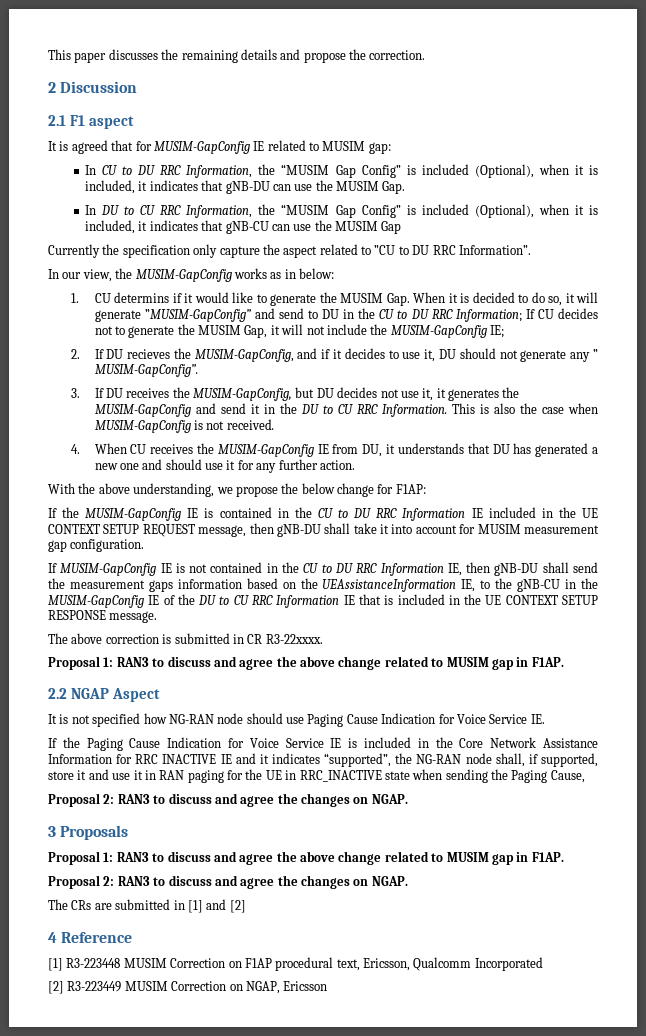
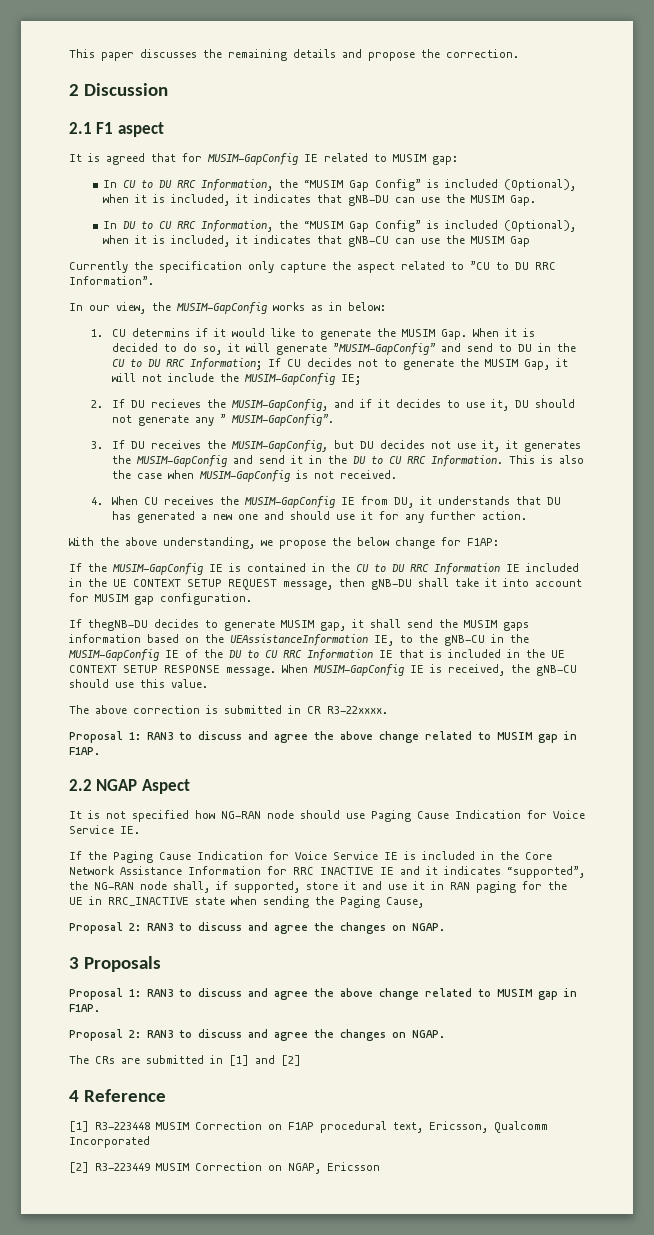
[523,525,599,534] measurement -> (128, 598) none
[60,562,539,576] MUSIM-GapConfig IE is not contained in the CU to DU RRC Information IE, then gNB-DU -> [88,619,364,631] thegNB-DU decides to generate MUSIM gap, it
[69,580,145,589] measurement -> [464,620,497,628] MUSIM
(158, 617) none -> [282,664,577,676] [69,679,208,688] When MUSIM-GapConfig IE is received, the gNB-CU should use this value.

